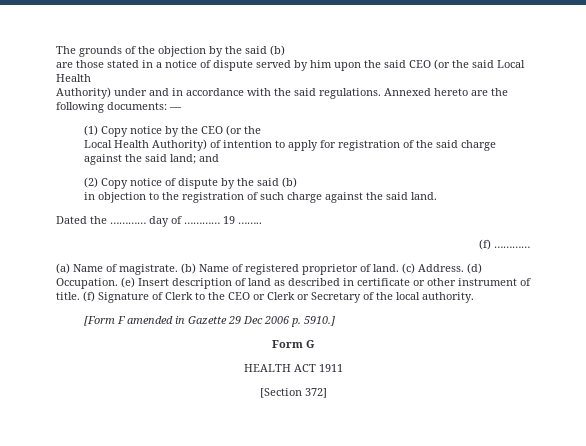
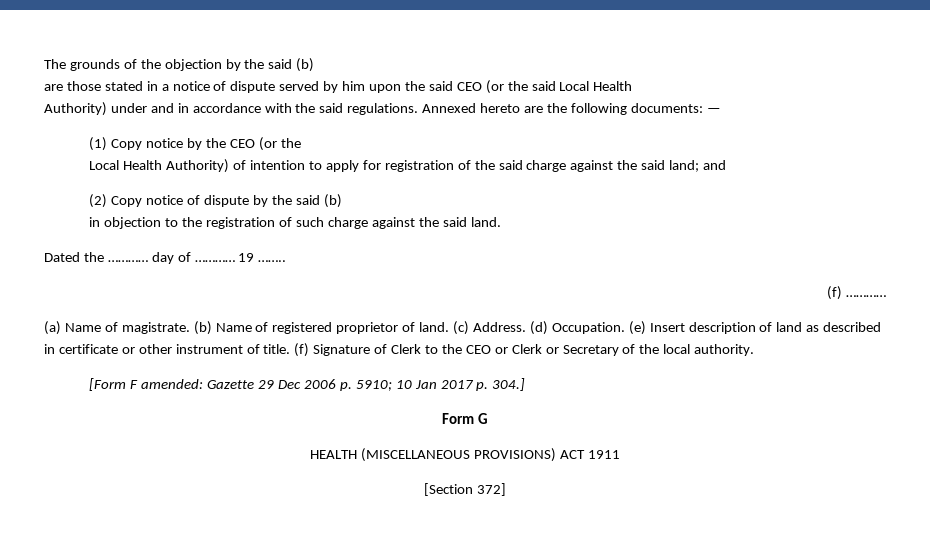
[127,316,186,324] amended in -> [141,379,204,389] amended:
[304,316,336,326] 5910.] -> [355,378,526,391] 5910; 10 Jan 2017 p. 304.]
(291, 368) none -> [361,448,556,462] (MISCELLANEOUS PROVISIONS)

